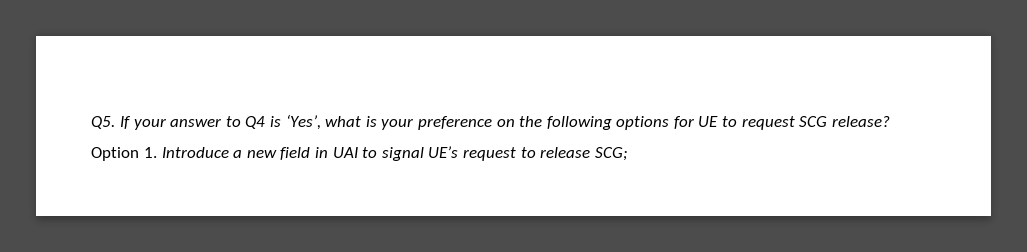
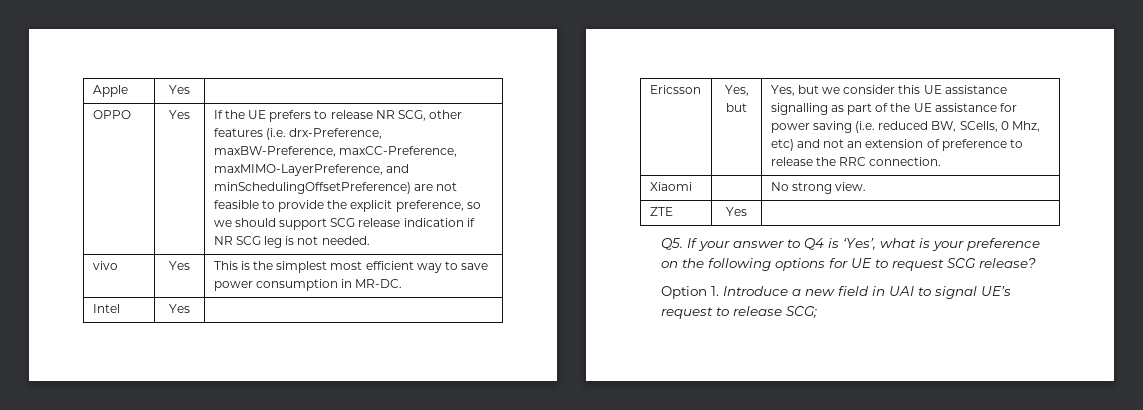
(91, 122) none -> [92,85,128,97] [169,85,190,94] [92,110,131,119] [169,110,190,119] [213,110,463,122] [213,128,382,140] [213,146,457,157] [213,164,409,176] [213,182,457,194] [213,200,481,212] [213,218,475,230] [213,236,370,248] [92,261,118,270] [169,261,190,270] [213,261,489,273] [213,279,403,291] [92,304,120,313] [169,304,190,313] [649,85,701,94] [724,85,749,96] [726,103,747,112] [770,85,1007,96] [770,103,1018,115] [770,121,1041,133] [770,139,1024,151] [770,157,942,166] [649,182,692,191] [770,182,866,194] [649,207,673,216] [726,207,747,216] Apple | Yes | // OPPO | Yes | If the UE prefers to release NR SCG, other features (i.e. drx-Preference, maxBW-Preference, maxCC-Preference, maxMIMO-LayerPreference, and minSchedulingOffsetPreference) are not feasible to provide the explicit preference, so we should support SCG release indication if NR SCG leg is not needed. // vivo | Yes | This is the simplest most efficient way to save power consumption in MR-DC. // Intel | Yes | // Ericsson | Yes, but | Yes, but we consider this UE assistance signalling as part of the UE assistance for power saving (i.e. reduced BW, SCells, 0 Mhz, etc) and not an extension of preference to release the RRC connection. // Xiaomi | | No strong view. // ZTE | Yes | //

